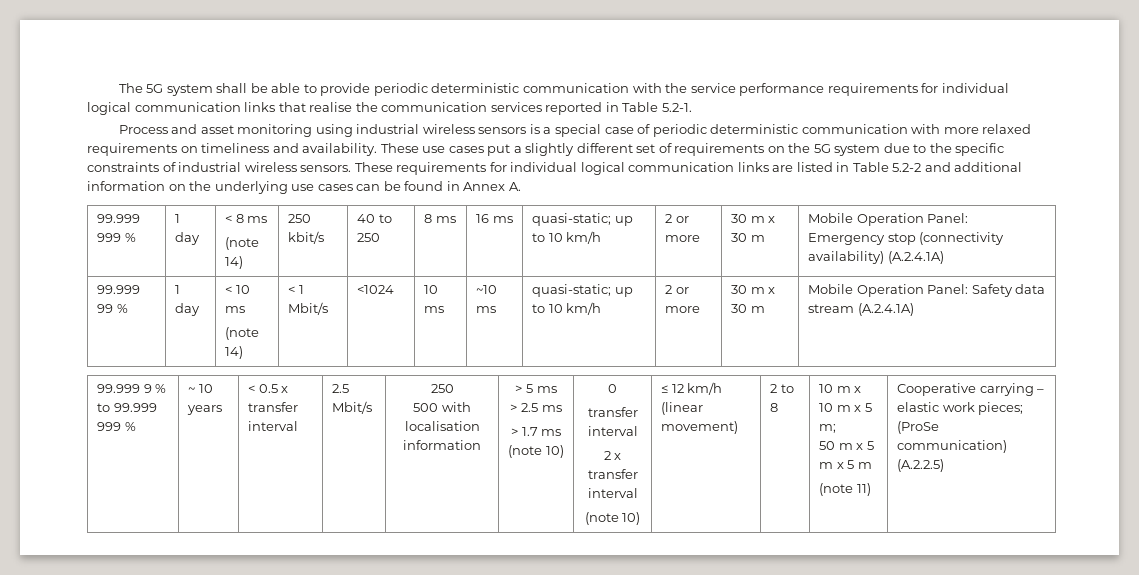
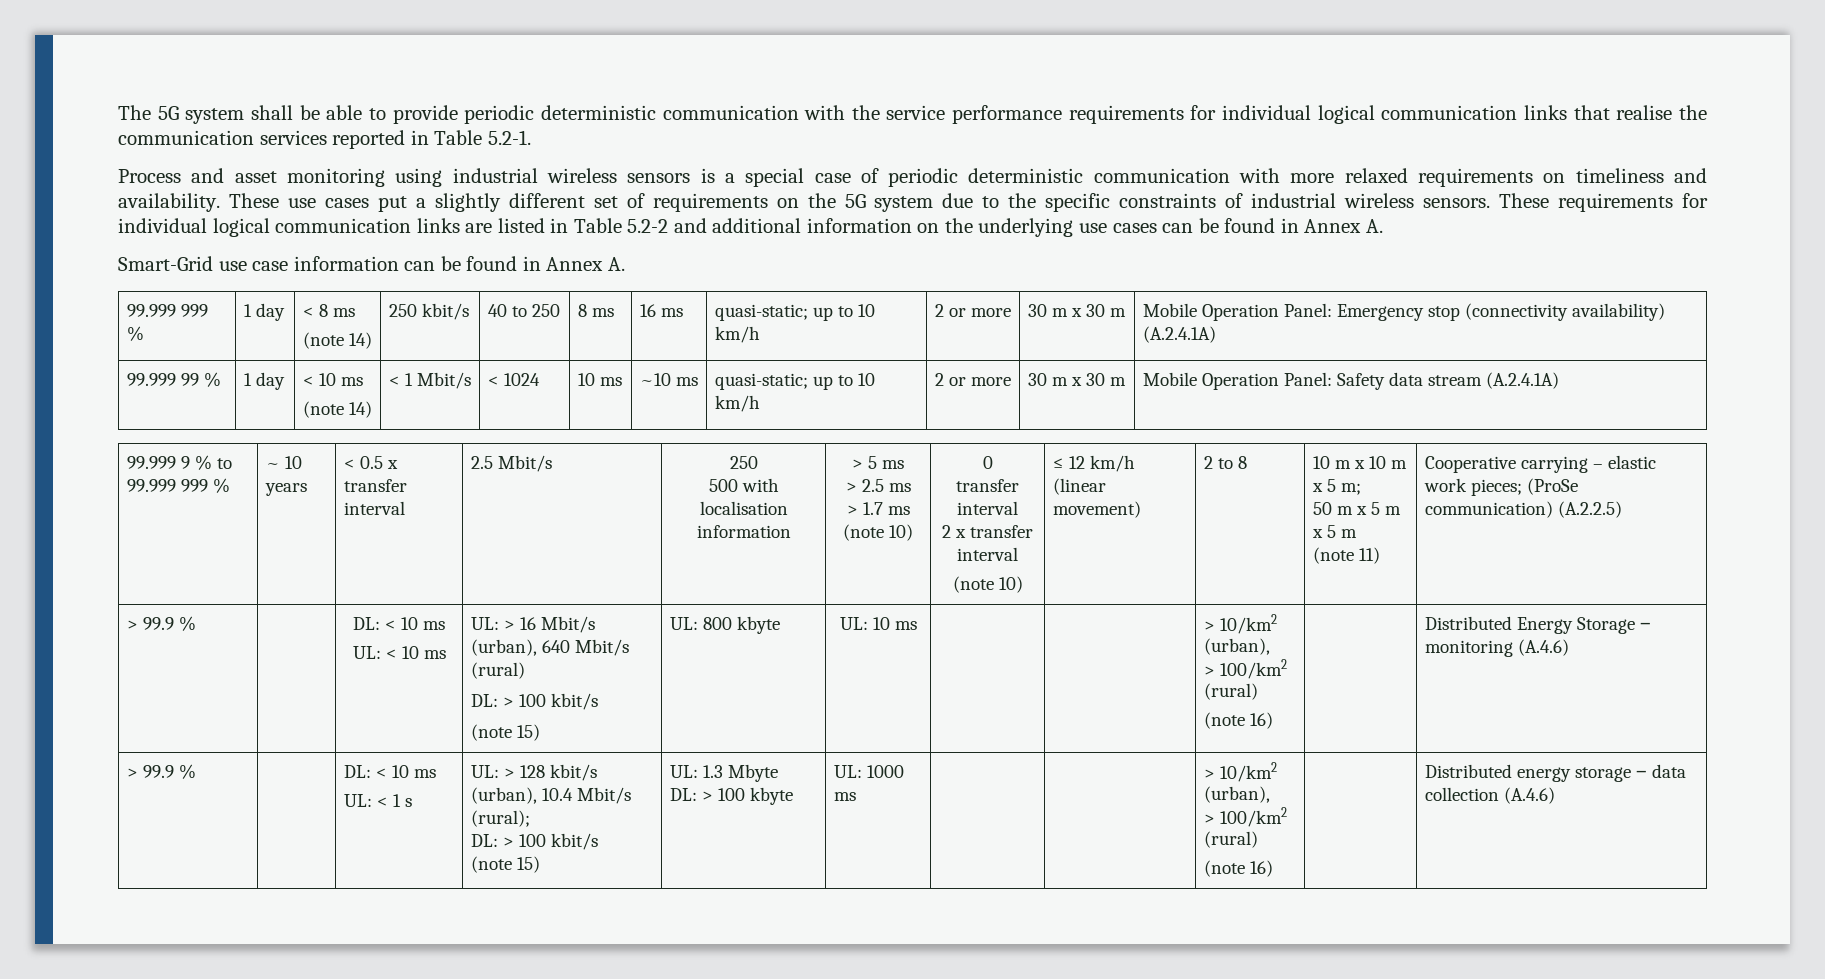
(521, 186) none -> [118,256,625,271] // Smart-Grid use case information can be found in Annex A.
[357,285,395,294] <1024 -> [487,373,540,386] < 1024
(945, 465) none -> [126,616,196,631] [353,617,445,630] [352,646,446,659] [470,616,595,633] [470,639,629,656] [470,662,525,679] [470,693,598,710] [470,724,540,741] [669,616,780,634] [839,617,917,630] [1203,614,1277,634] [1203,638,1270,655] [1203,659,1287,679] [1203,683,1258,700] [1203,712,1273,729] [1424,616,1651,634] [1424,639,1569,657] [126,764,196,779] [343,765,436,778] [343,794,412,807] [470,764,597,781] [470,787,631,804] [470,810,530,827] [470,833,598,850] [470,856,540,873] [669,764,778,782] [669,787,793,805] [833,765,904,778] [833,792,856,801] [1203,762,1277,782] [1203,786,1270,803] [1203,807,1287,827] [1203,831,1258,848] [1203,860,1273,877] [1424,764,1686,782] [1424,787,1555,804] // > 99.9 % | | DL: < 10 ms // UL: < 10 ms | UL: > 16 Mbit/s (urban), 640 Mbit/s (rural) // DL: > 100 kbit/s // (note 15) | UL: 800 kbyte | UL: 10 ms | | | > 10/km2 (urban), // > 100/km2 (rural) // (note 16) | | Distributed Energy Storage ‒ monitoring (A.4.6) // > 99.9 % | | DL: < 10 ms // UL: < 1 s | UL: > 128 kbit/s (urban), 10.4 Mbit/s (rural); // DL: > 100 kbit/s // (note 15) | UL: 1.3 Mbyte // DL: > 100 kbyte | UL: 1000 ms | | | > 10/km2 (urban), // > 100/km2 (rural) // (note 16) | | Distributed energy storage ‒ data collection (A.4.6)

